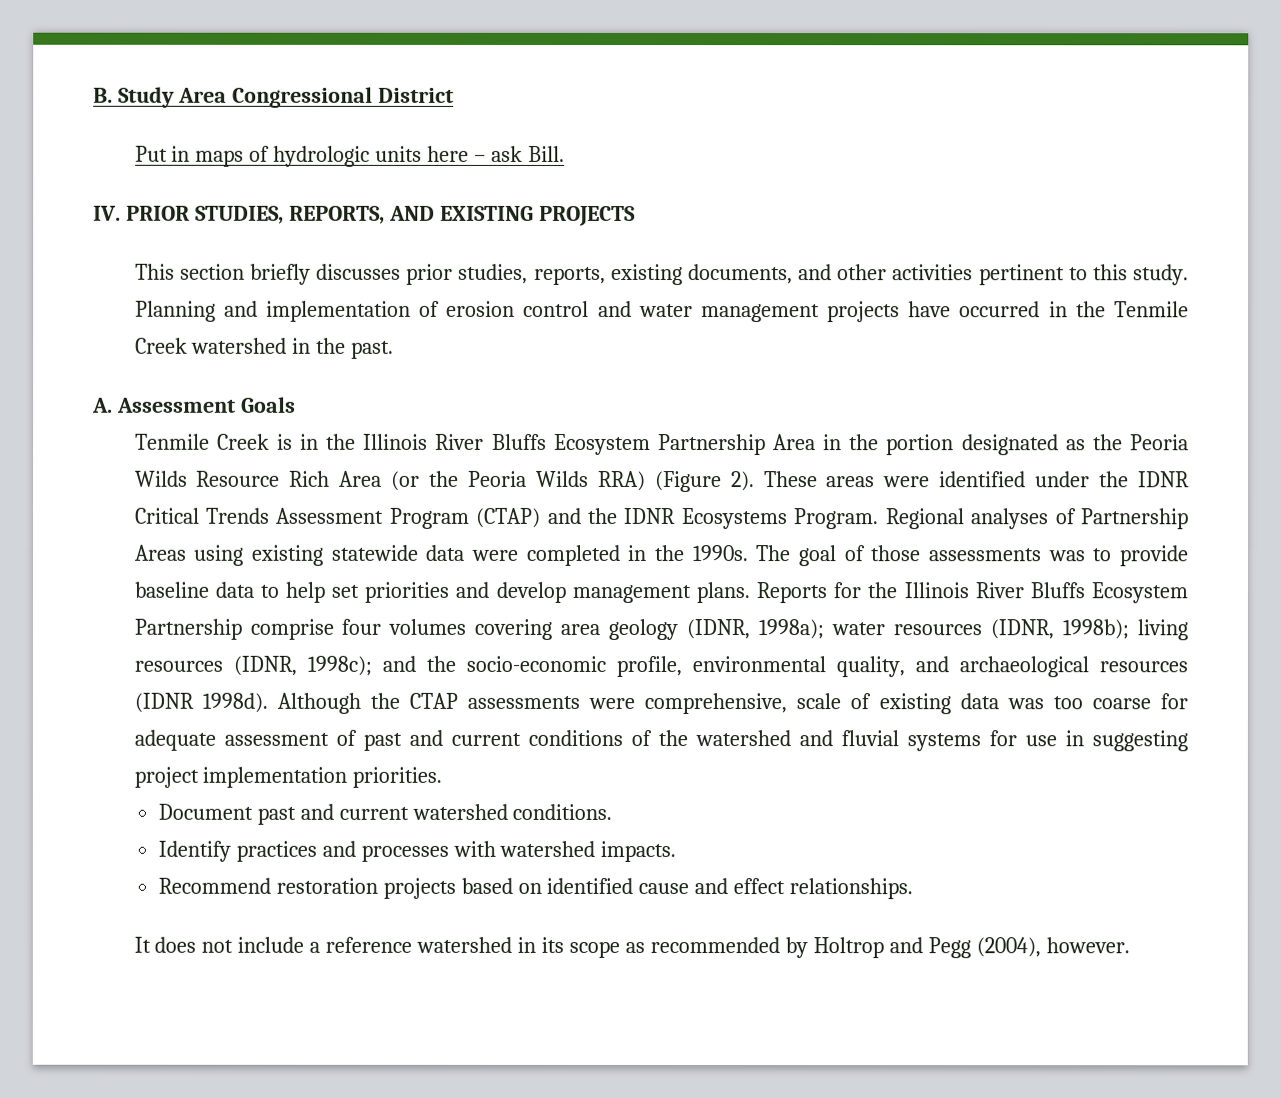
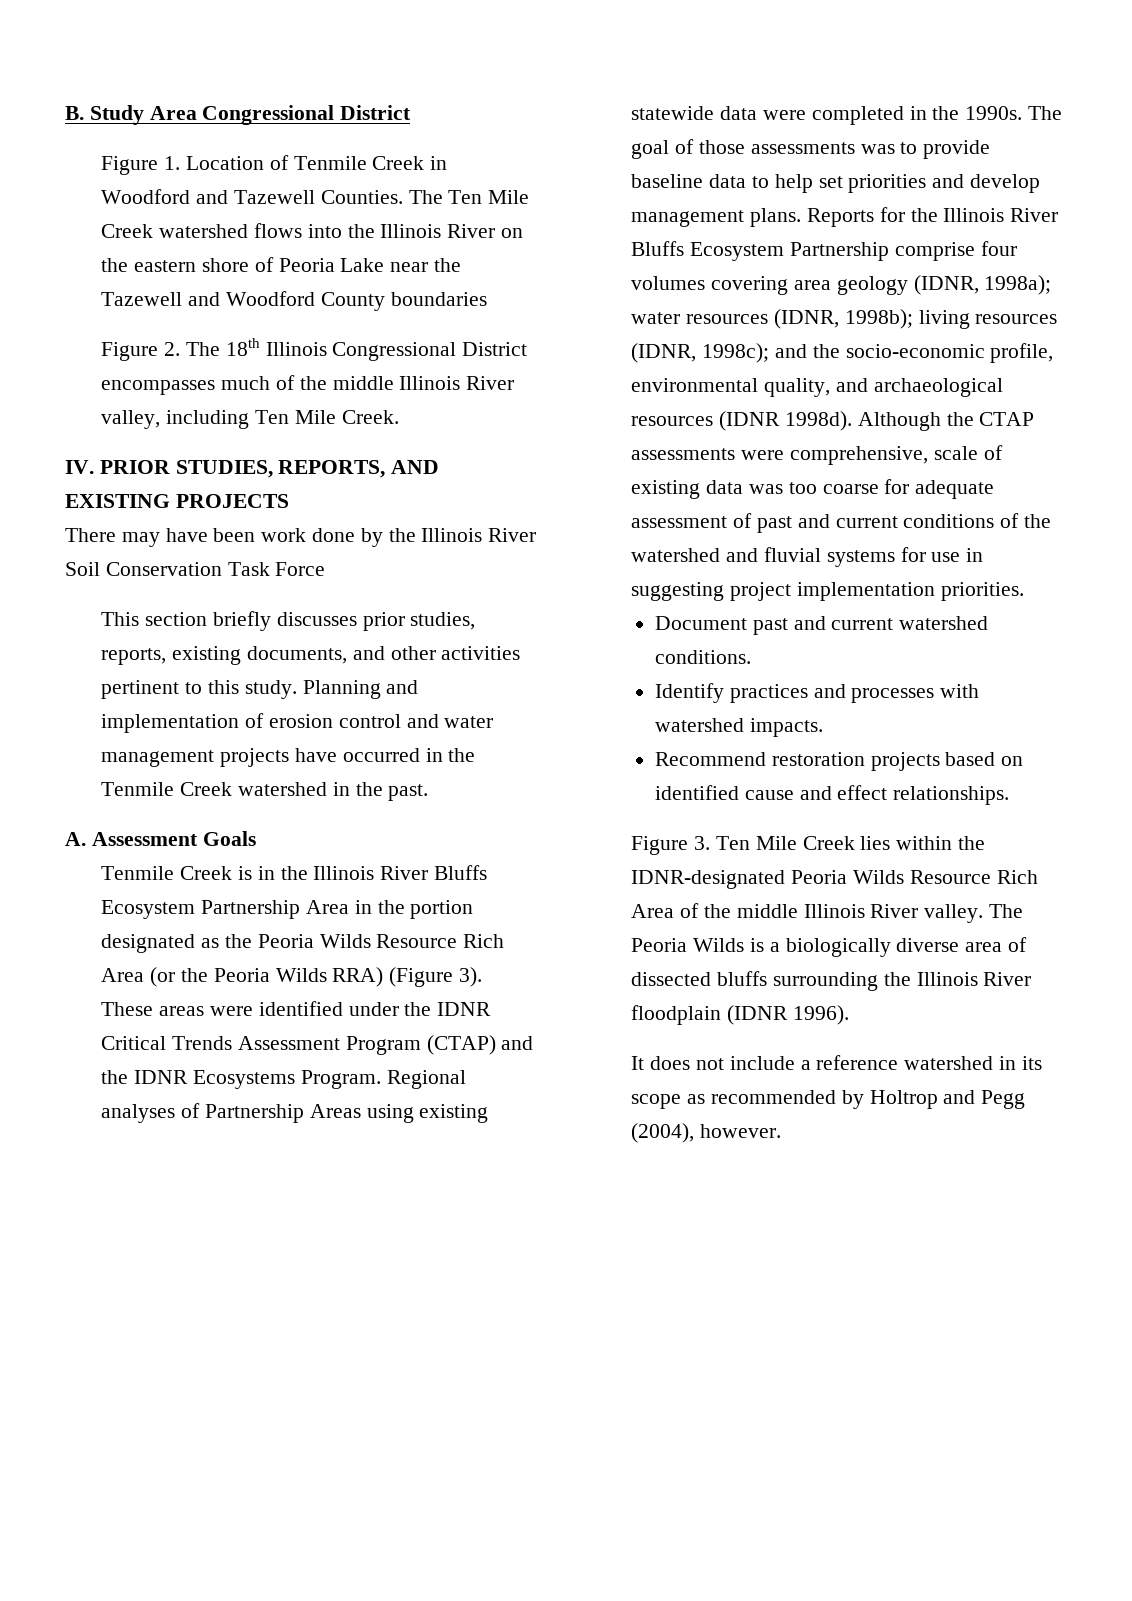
[134,145,566,167] Put in maps of hydrologic units here – ask Bill. -> [101,155,448,175] [101,189,530,204] [101,223,523,238] [101,257,461,272] [101,291,487,311] [101,338,528,361] [101,375,515,395] [101,410,399,429] Figure 1. Location of Tenmile Creek in Woodford and Tazewell Counties. The Ten Mile Creek watershed flows into the Illinois River on the eastern shore of Peoria Lake near the Tazewell and Woodford County boundaries // Figure 2. The 18th Illinois Congressional District encompasses much of the middle Illinois River valley, including Ten Mile Creek.
(636, 215) none -> [65,528,537,547] [65,562,326,576] // There may have been work done by the Illinois River Soil Conservation Task Force
[730,471,755,492] 2). -> [458,967,482,987] 3).
(914, 889) none -> [631,836,985,855] [631,870,1038,889] [631,903,1023,923] [631,937,1027,957] [631,971,1032,991] [631,1005,849,1025] // Figure 3. Ten Mile Creek lies within the IDNR-designated Peoria Wilds Resource Rich Area of the middle Illinois River valley. The Peoria Wilds is a biologically diverse area of dissected bluffs surrounding the Illinois River floodplain (IDNR 1996).

